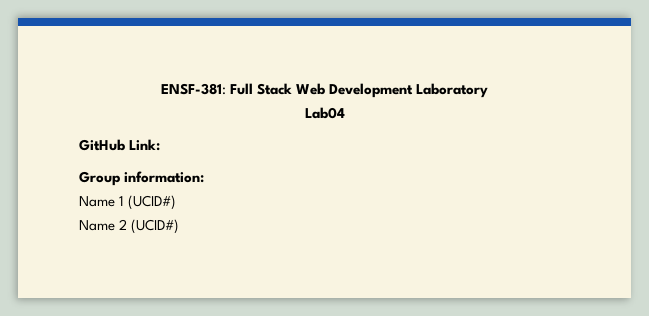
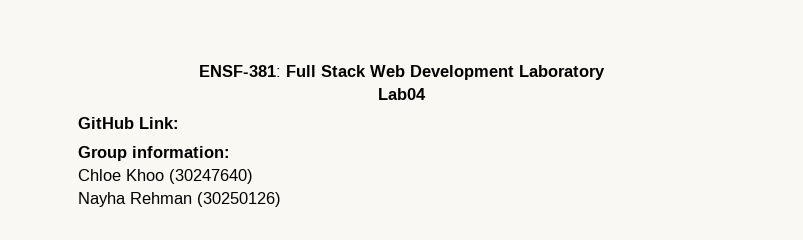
[79,195,177,210] [79,219,180,234] Name 1 (UCID#) // Name 2 (UCID#) -> [78,169,253,184] [78,192,281,207] Chloe Khoo (30247640) // Nayha Rehman (30250126)

